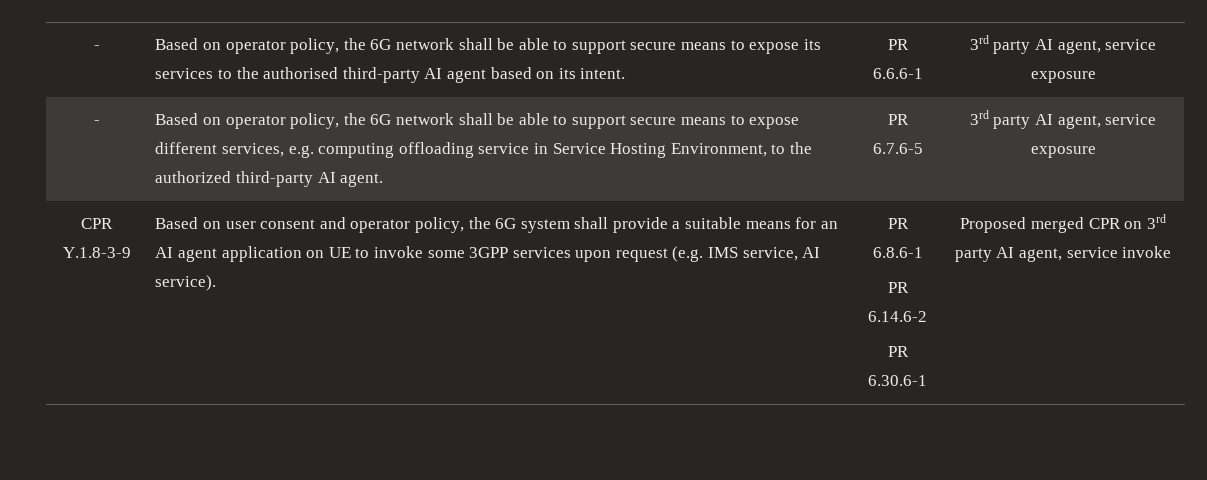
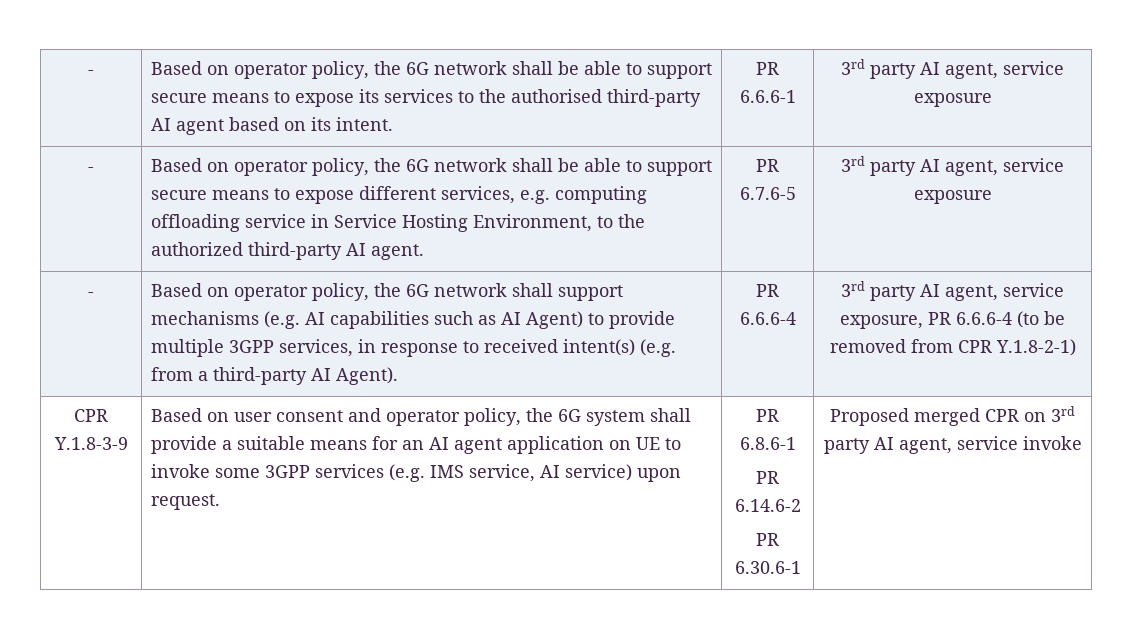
(1096, 152) none -> [88,292,94,297] [150,283,623,301] [150,311,675,329] [150,339,676,357] [150,367,398,385] [756,284,779,297] [739,312,796,325] [841,281,1064,301] [840,311,1065,329] [829,339,1076,356] // - | Based on operator policy, the 6G network shall support mechanisms (e.g. AI capabilities such as AI Agent) to provide multiple 3GPP services, in response to received intent(s) (e.g. from a third-party AI Agent). | PR 6.6.6-4 | 3rd party AI agent, service exposure, PR 6.6.6-4 (to be removed from CPR Y.1.8-2-1)
[575,248,668,262] upon request -> (384, 471) none
[155,275,217,291] service). -> [564,464,681,482] [150,494,220,510] service) upon request.

